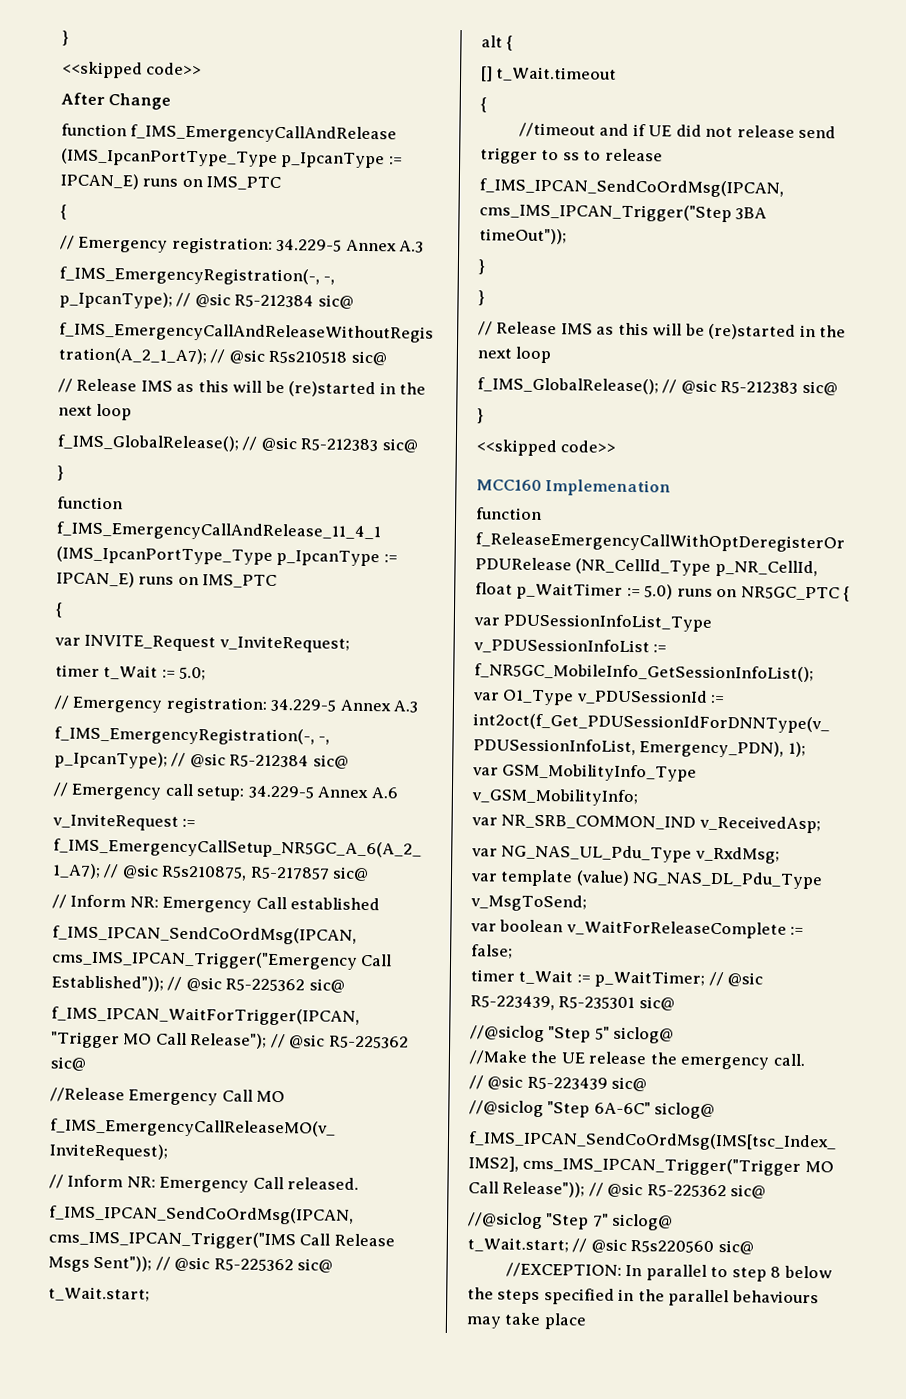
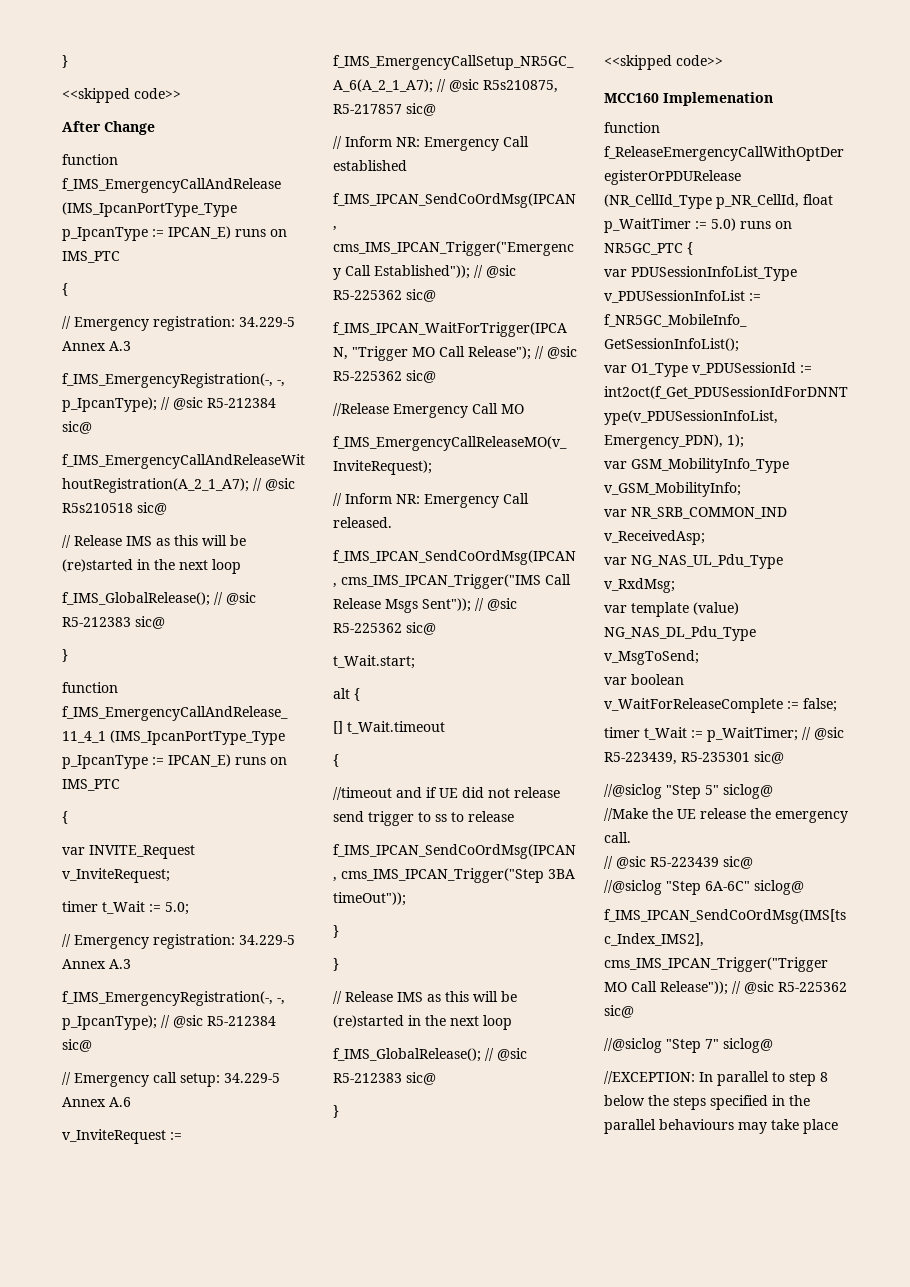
[467,1237,754,1255] // t_Wait.start; // @sic R5s220560 sic@ -> (773, 1045) none

